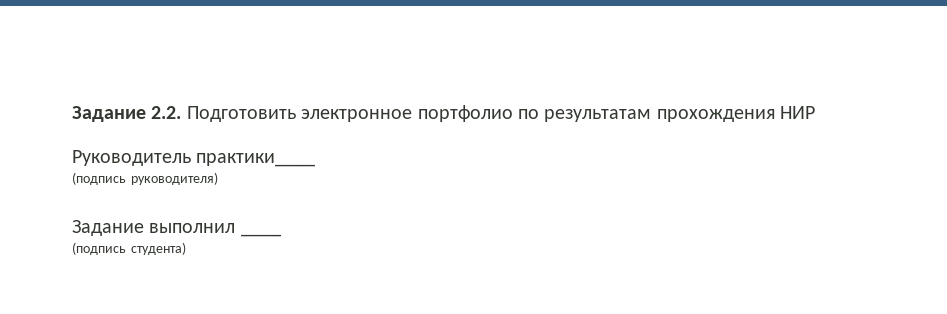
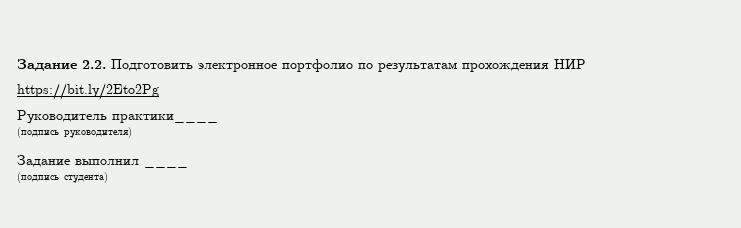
(816, 112) none -> [17,83,159,100] // https://bit.ly/2Eto2Pg

